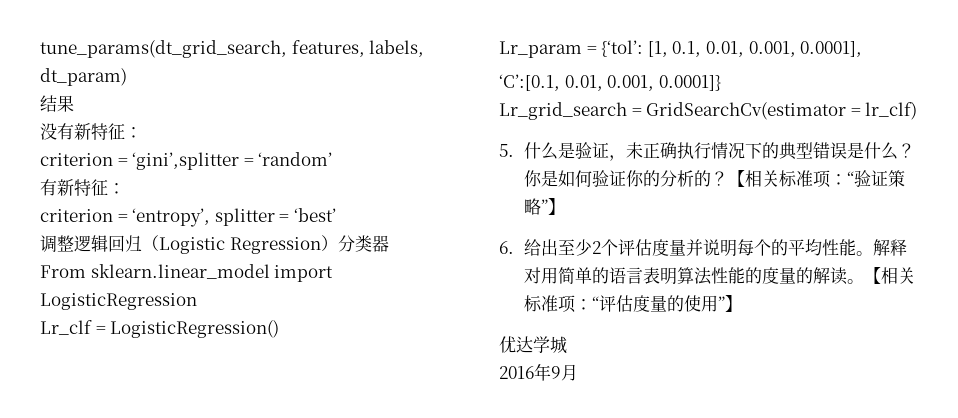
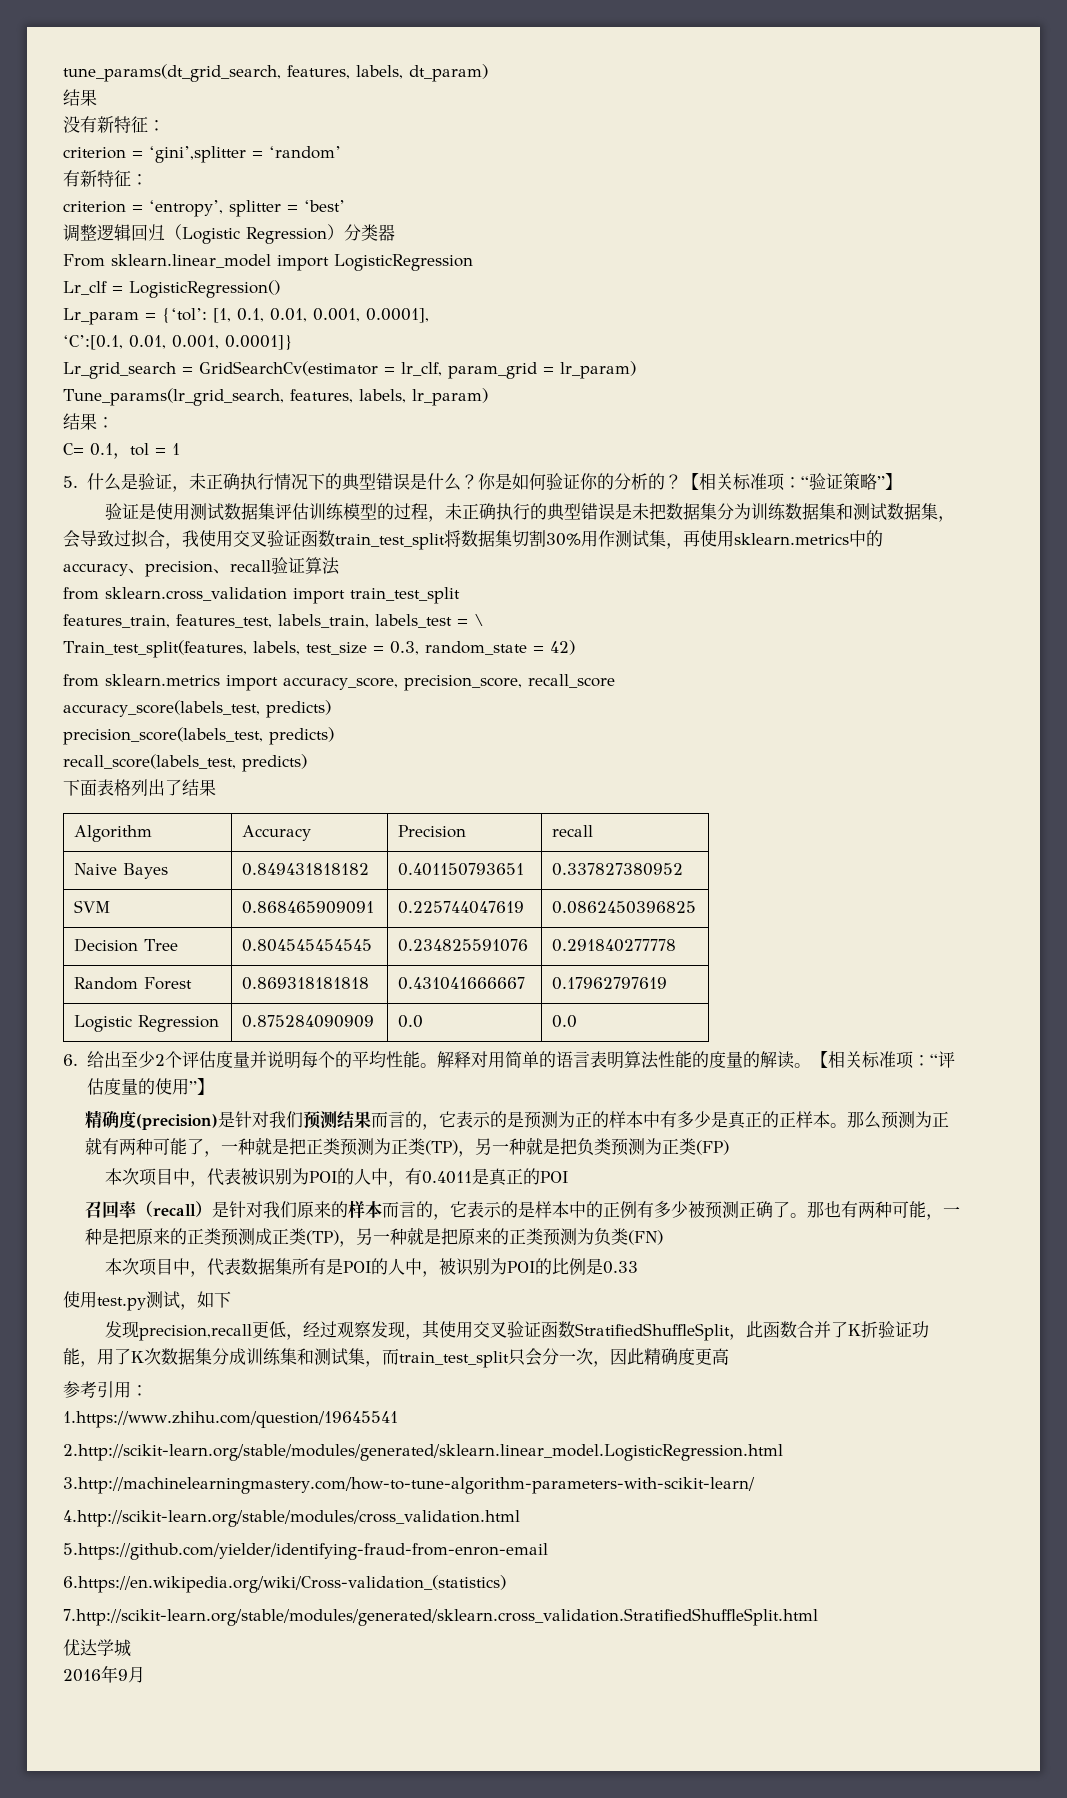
[865,102,918,120] lr_clf) -> [401,361,636,379] [63,388,488,406] [63,413,114,430] [63,443,180,459] lr_clf, param_grid = lr_param) // Tune_params(lr_grid_search, features, labels, lr_param) // 结果： // C= 0.1，tol = 1
(566, 206) none -> [104,503,955,522] [63,529,883,550] [63,557,340,577] [63,587,460,604] [63,614,484,628] [63,640,575,658] [63,674,615,691] [63,700,331,718] [63,727,334,745] [63,754,307,772] [63,779,216,796] [74,825,153,842] [242,825,312,841] [398,825,467,838] [552,825,594,837] [74,863,169,879] [242,863,370,876] [398,863,525,876] [552,863,684,876] [74,900,111,913] [242,901,375,914] [398,901,525,914] [552,901,697,914] [74,938,179,952] [242,939,373,952] [398,939,529,952] [552,939,677,952] [74,977,193,990] [242,977,370,990] [398,977,526,990] [552,977,668,990] [74,1015,220,1032] [242,1015,375,1028] [398,1015,424,1028] [552,1015,578,1028] // 验证是使用测试数据集评估训练模型的过程，未正确执行的典型错误是未把数据集分为训练数据集和测试数据集，会导致过拟合，我使用交叉验证函数train_test_split将数据集切割30%用作测试集，再使用sklearn.metrics中的accuracy、precision、recall验证算法 // from sklearn.cross_validation import train_test_split // features_train, features_test, labels_train, labels_test = \ // Train_test_split(features, labels, test_size = 0.3, random_state = 42) // from sklearn.metrics import accuracy_score, precision_score, recall_score // accuracy_score(labels_test, predicts) // precision_score(labels_test, predicts) // recall_score(labels_test, predicts) // 下面表格列出了结果 // Algorithm | Accuracy | Precision | recall // Naive Bayes | 0.849431818182 | 0.401150793651 | 0.337827380952 // SVM | 0.868465909091 | 0.225744047619 | 0.0862450396825 // Decision Tree | 0.804545454545 | 0.234825591076 | 0.291840277778 // Random Forest | 0.869318181818 | 0.431041666667 | 0.17962797619 // Logistic Regression | 0.875284090909 | 0.0 | 0.0
(743, 303) none -> [85,1110,950,1130] [85,1137,730,1157] [104,1168,568,1187] [85,1200,961,1220] [85,1227,664,1247] [104,1258,638,1277] [63,1291,231,1311] [104,1320,929,1341] [63,1348,729,1368] [63,1381,148,1398] [63,1411,398,1428] [63,1444,783,1461] [63,1477,755,1494] [63,1510,520,1527] [63,1543,548,1560] [63,1575,506,1593] [63,1608,818,1626] // 精确度(precision)是针对我们预测结果而言的，它表示的是预测为正的样本中有多少是真正的正样本。那么预测为正就有两种可能了，一种就是把正类预测为正类(TP)，另一种就是把负类预测为正类(FP) // 本次项目中，代表被识别为POI的人中，有0.4011是真正的POI // 召回率（recall）是针对我们原来的样本而言的，它表示的是样本中的正例有多少被预测正确了。那也有两种可能，一种是把原来的正类预测成正类(TP)，另一种就是把原来的正类预测为负类(FN) // 本次项目中，代表数据集所有是POI的人中，被识别为POI的比例是0.33 // 使用test.py测试，如下 // 发现precision,recall更低，经过观察发现，其使用交叉验证函数StratifiedShuffleSplit，此函数合并了K折验证功能，用了K次数据集分成训练集和测试集，而train_test_split只会分一次，因此精确度更高 // 参考引用： // 1.https://www.zhihu.com/question/19645541 // 2.http://scikit-learn.org/stable/modules/generated/sklearn.linear_model.LogisticRegression.html // 3.http://machinelearningmastery.com/how-to-tune-algorithm-parameters-with-scikit-learn/ // 4.http://scikit-learn.org/stable/modules/cross_validation.html // 5.https://github.com/yielder/identifying-fraud-from-enron-email // 6.https://en.wikipedia.org/wiki/Cross-validation_(statistics) // 7.http://scikit-learn.org/stable/modules/generated/sklearn.cross_validation.StratifiedShuffleSplit.html

